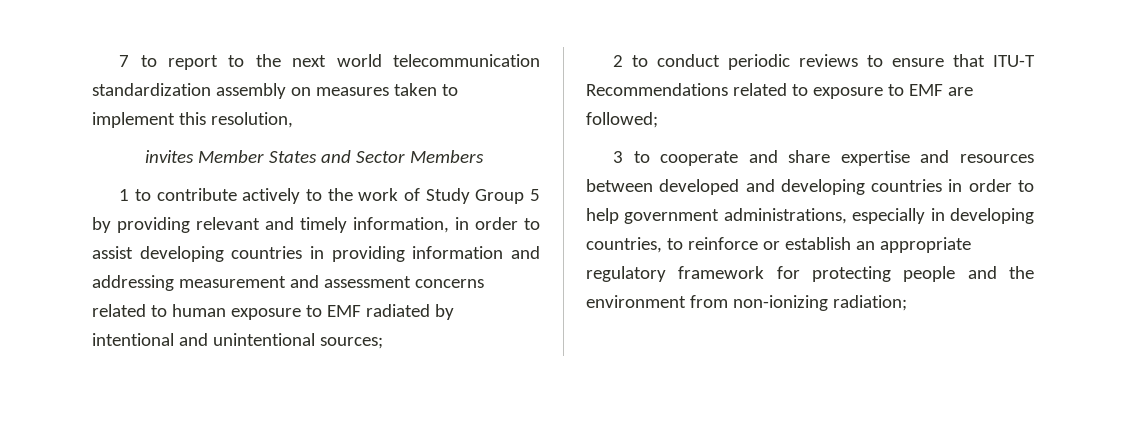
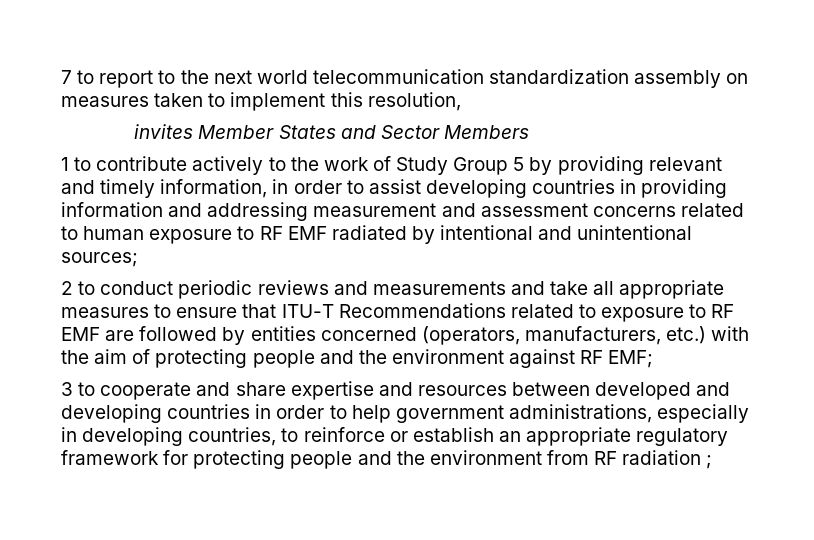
(322, 311) none -> [259,226,283,240] RF
(859, 60) none -> [333,280,725,299] [61,307,149,318] and measurements and take all appropriate measures
(904, 90) none -> [711,304,735,318] RF
[586,112,658,128] followed; -> [139,326,750,345] [61,349,654,368] followed by entities concerned (operators, manufacturers, etc.) with the aim of protecting people and the environment against RF EMF;
[732,295,907,311] non-ionizing radiation; -> [594,450,713,469] RF radiation ;

